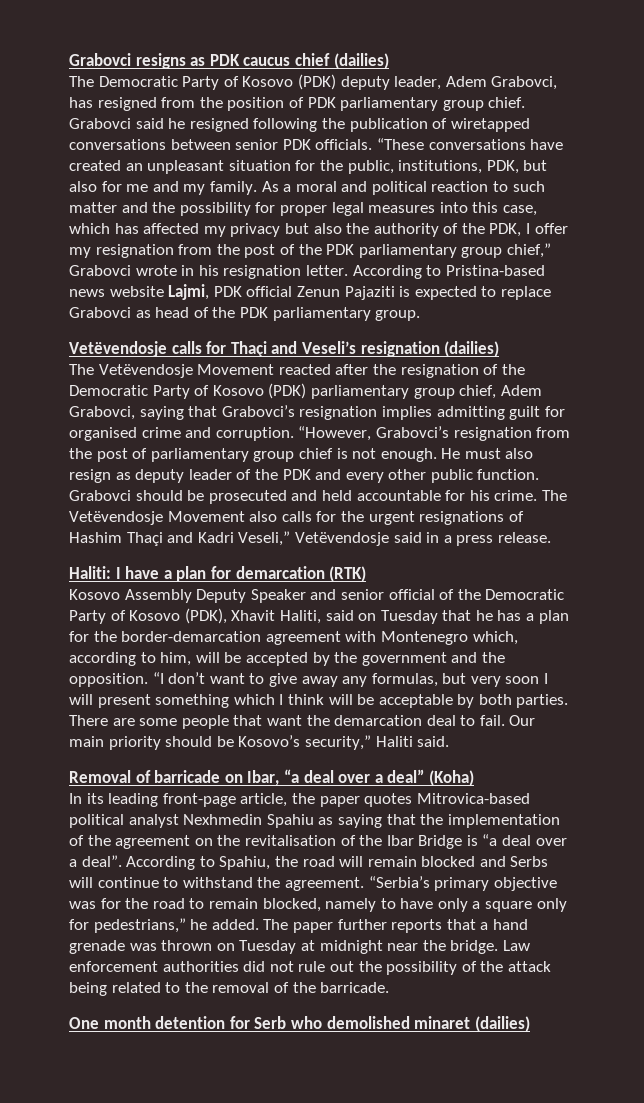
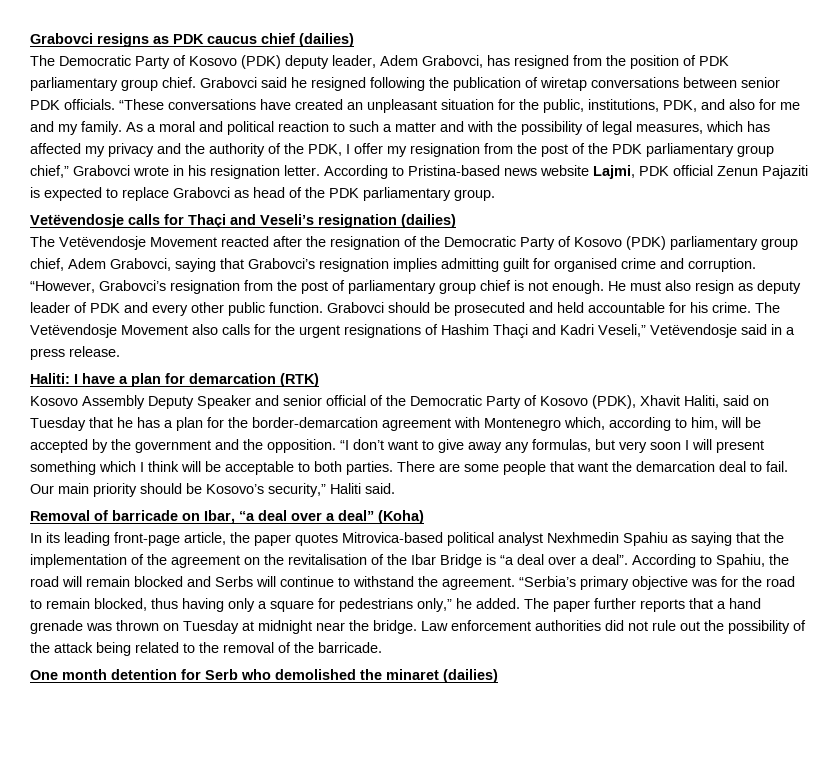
[450,118,530,132] wiretapped -> [540,77,587,91] wiretap
[523,160,548,171] but -> [701,99,725,110] and
(545, 186) none -> [383,124,392,132] a
[152,202,537,216] the possibility for proper legal measures into this case, -> [467,121,703,135] with the possibility of legal measures,
[284,223,342,234] but also -> [157,143,181,154] and
[254,469,278,480] the -> (87, 307) none
[457,694,475,708] by -> [298,462,310,472] to
[325,898,567,912] [69,918,186,933] namely to have only a square only for pedestrians,” -> [151,598,452,612] thus having only a square for pedestrians only,”
(410, 1022) none -> [360,669,382,680] the

